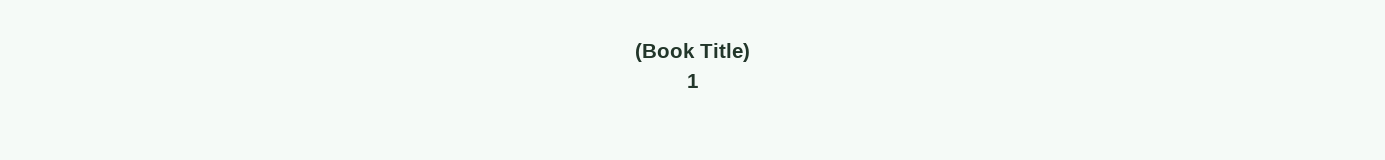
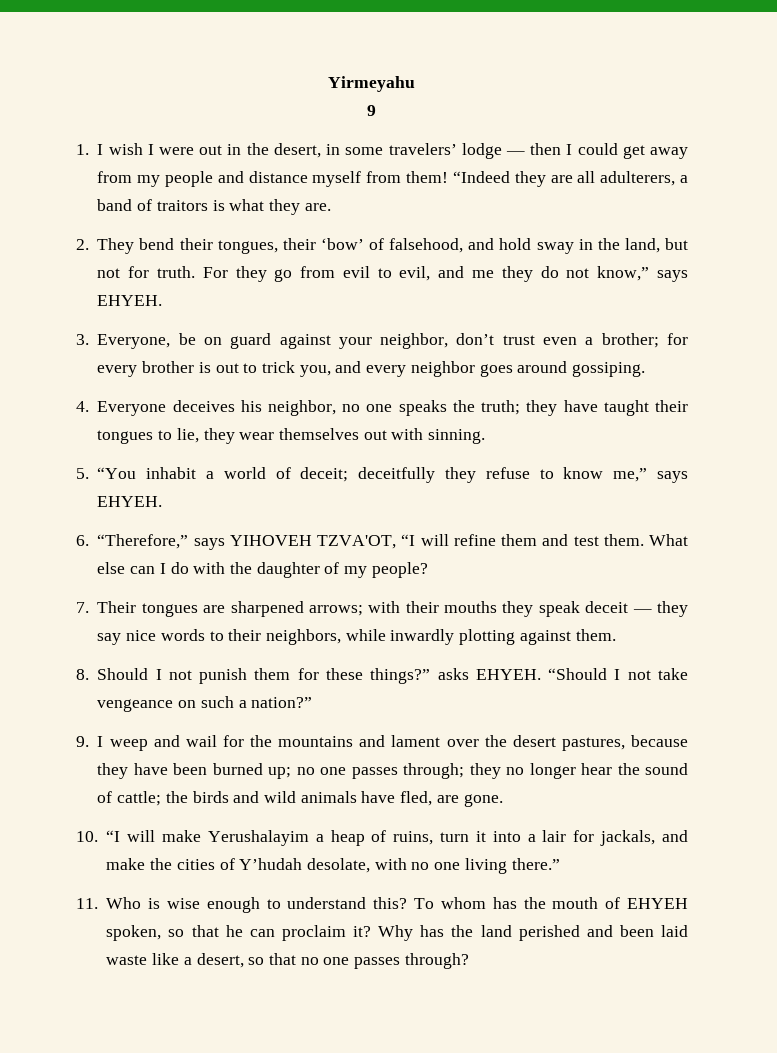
[635,43,750,62] [687,74,698,88] (Book Title) // 1 -> [328,76,415,92] [367,105,376,116] [75,143,689,159] [97,171,689,187] [97,199,331,215] [75,238,688,254] [97,266,688,282] [97,295,163,306] [75,333,688,349] [97,361,646,377] [75,400,688,416] [97,428,486,444] [75,467,688,483] [97,496,163,507] [75,534,689,550] [97,562,428,578] [75,601,689,617] [97,629,616,645] [75,668,688,684] [97,696,313,712] [75,735,689,751] [97,763,688,779] [97,791,503,807] [75,830,689,846] [106,858,560,874] [75,897,689,913] [106,925,688,941] [106,953,469,969] Yirmeyahu // 9 // 1. I wish I were out in the desert, in some travelers’ lodge — then I could get away from my people and distance myself from them! “Indeed they are all adulterers, a band of traitors is what they are. // 2. They bend their tongues, their ‘bow’ of falsehood, and hold sway in the land, but not for truth. For they go from evil to evil, and me they do not know,” says EHYEH. // 3. Everyone, be on guard against your neighbor, don’t trust even a brother; for every brother is out to trick you, and every neighbor goes around gossiping. // 4. Everyone deceives his neighbor, no one speaks the truth; they have taught their tongues to lie, they wear themselves out with sinning. // 5. “You inhabit a world of deceit; deceitfully they refuse to know me,” says EHYEH. // 6. “Therefore,” says YIHOVEH TZVA'OT, “I will refine them and test them. What else can I do with the daughter of my people? // 7. Their tongues are sharpened arrows; with their mouths they speak deceit — they say nice words to their neighbors, while inwardly plotting against them. // 8. Should I not punish them for these things?” asks EHYEH. “Should I not take vengeance on such a nation?” // 9. I weep and wail for the mountains and lament over the desert pastures, because they have been burned up; no one passes through; they no longer hear the sound of cattle; the birds and wild animals have fled, are gone. // 10. “I will make Yerushalayim a heap of ruins, turn it into a lair for jackals, and make the cities of Y’hudah desolate, with no one living there.” // 11. Who is wise enough to understand this? To whom has the mouth of EHYEH spoken, so that he can proclaim it? Why has the land perished and been laid waste like a desert, so that no one passes through?

